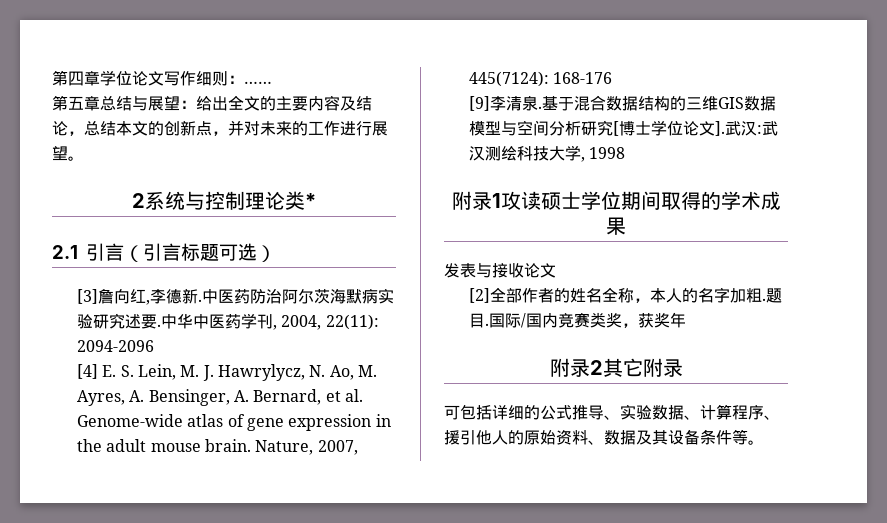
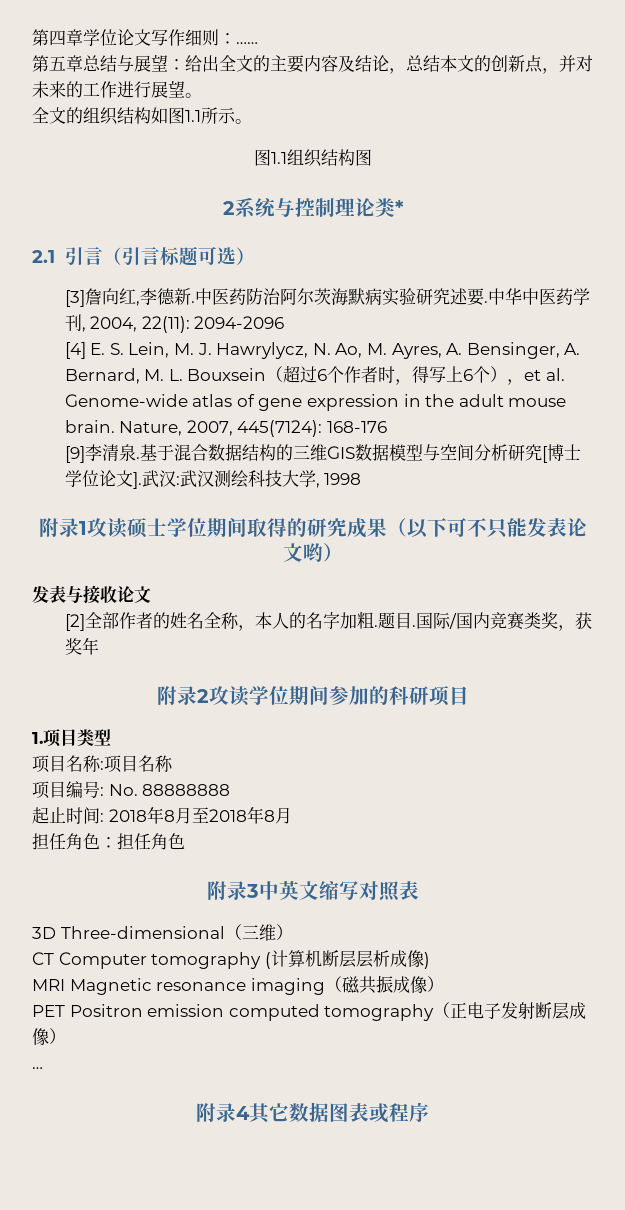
(84, 158) none -> [32,107,252,125] [253,149,372,167] // 全文的组织结构如图1.1所示。 // 图1.1组织结构图
(322, 397) none -> [144,365,525,385] M. L. Bouxsein（超过6个作者时，得写上6个），
[720,191,761,210] 学术 -> [306,518,347,537] 研究
(626, 226) none -> [386,518,587,538] [282,543,343,562] （以下可不只能发表论文哟）
[602,358,683,377] [444,404,780,420] [444,429,764,445] 其它附录 // 可包括详细的公式推导、实验数据、计算程序、援引他人的原始资料、数据及其设备条件等。 -> [208,686,469,706] [32,729,111,747] [32,755,173,773] [32,781,231,799] [32,806,292,824] [32,833,185,850] [206,881,419,902] [32,924,293,941] [32,950,430,969] [32,975,444,995] [32,1002,587,1021] [32,1028,66,1046] [32,1067,43,1069] [196,1102,429,1124] 攻读学位期间参加的科研项目 // 1.项目类型 // 项目名称:项目名称 // 项目编号: No. 88888888 // 起止时间: 2018年8月至2018年8月 // 担任角色：担任角色 // 附录3中英文缩写对照表 // 3D Three-dimensional（三维） // CT Computer tomography (计算机断层层析成像) // MRI Magnetic resonance imaging（磁共振成像） // PET Positron emission computed tomography（正电子发射断层成像） // … // 附录4其它数据图表或程序

